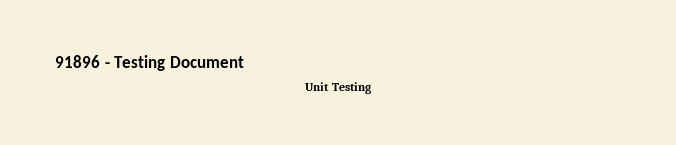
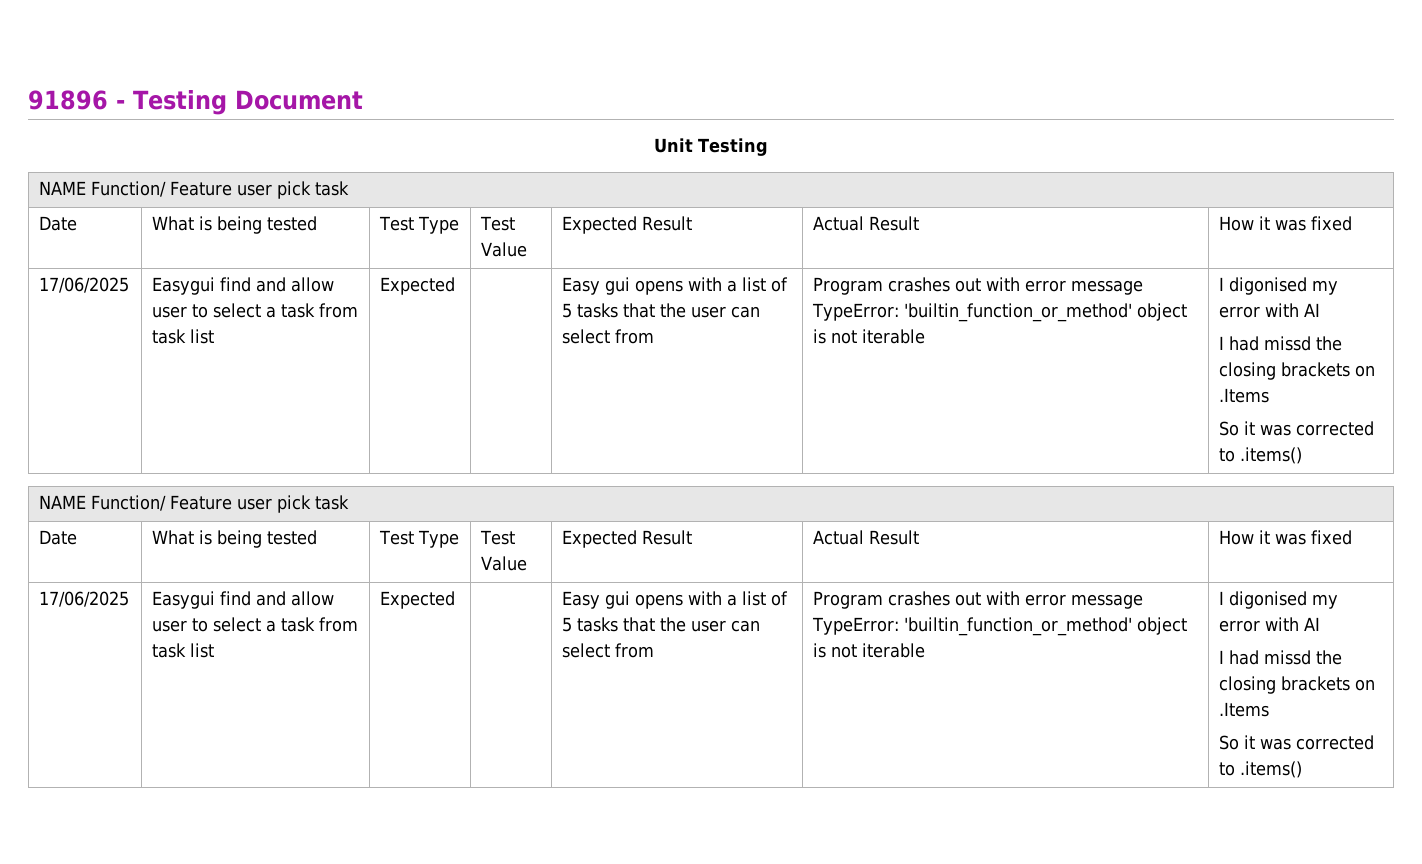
(371, 88) none -> [39,181,350,199] [39,216,78,231] [152,216,318,234] [379,216,460,234] [480,216,516,231] [481,242,528,257] [562,216,693,234] [813,216,920,231] [1219,216,1353,231] [39,277,130,293] [152,277,335,295] [152,303,359,318] [152,329,215,344] [380,277,456,295] [562,277,789,295] [562,303,761,318] [562,329,655,344] [813,277,1144,295] [812,303,1188,322] [813,329,926,344] [1219,277,1339,295] [1219,303,1321,318] [1219,336,1343,351] [1219,362,1376,380] [1219,388,1270,403] [1219,421,1375,436] [1219,447,1303,464] [39,495,350,513] [39,530,78,545] [152,530,318,548] [379,530,460,548] [480,530,516,545] [481,556,528,571] [562,530,693,548] [813,530,920,545] [1219,530,1353,545] [39,591,130,607] [152,591,335,609] [152,617,359,632] [152,643,215,658] [380,591,456,609] [562,591,789,609] [562,617,761,632] [562,643,655,658] [813,591,1144,609] [812,617,1188,636] [813,643,926,658] [1219,591,1339,609] [1219,617,1321,632] [1219,650,1343,665] [1219,676,1376,694] [1219,702,1270,717] [1219,735,1375,750] [1219,761,1303,778] // NAME Function/ Feature user pick task // Date | What is being tested | Test Type | Test Value | Expected Result | Actual Result | How it was fixed // 17/06/2025 | Easygui find and allow user to select a task from task list | Expected | | Easy gui opens with a list of 5 tasks that the user can select from | Program crashes out with error message TypeError: 'builtin_function_or_method' object is not iterable | I digonised my error with AI // I had missd the closing brackets on .Items // So it was corrected to .items() // NAME Function/ Feature user pick task // Date | What is being tested | Test Type | Test Value | Expected Result | Actual Result | How it was fixed // 17/06/2025 | Easygui find and allow user to select a task from task list | Expected | | Easy gui opens with a list of 5 tasks that the user can select from | Program crashes out with error message TypeError: 'builtin_function_or_method' object is not iterable | I digonised my error with AI // I had missd the closing brackets on .Items // So it was corrected to .items()

